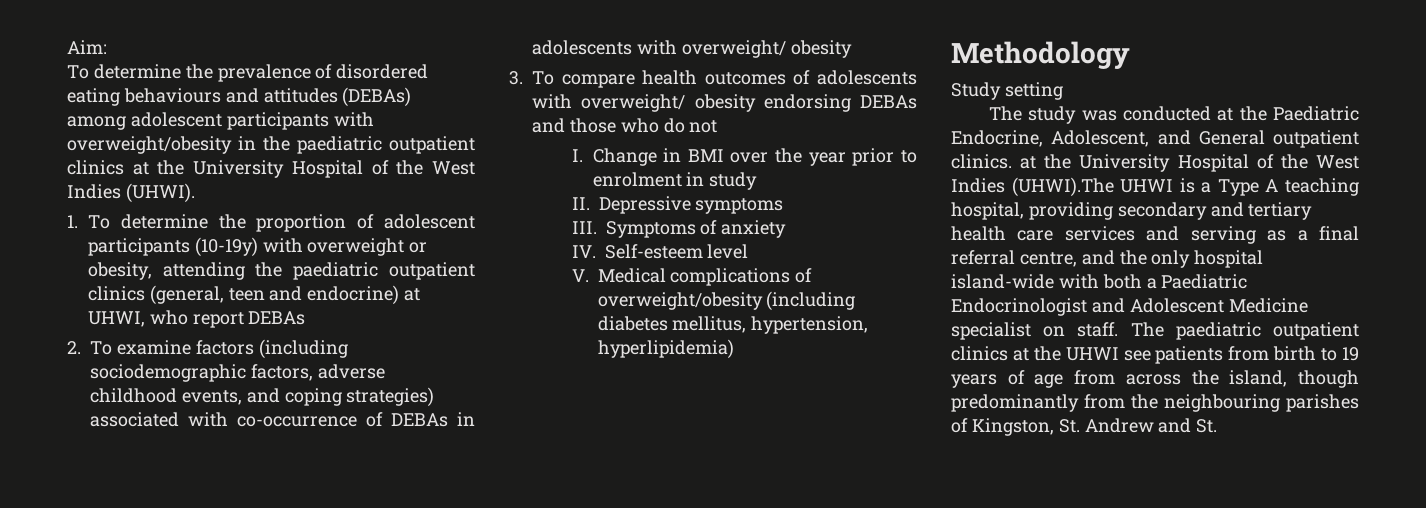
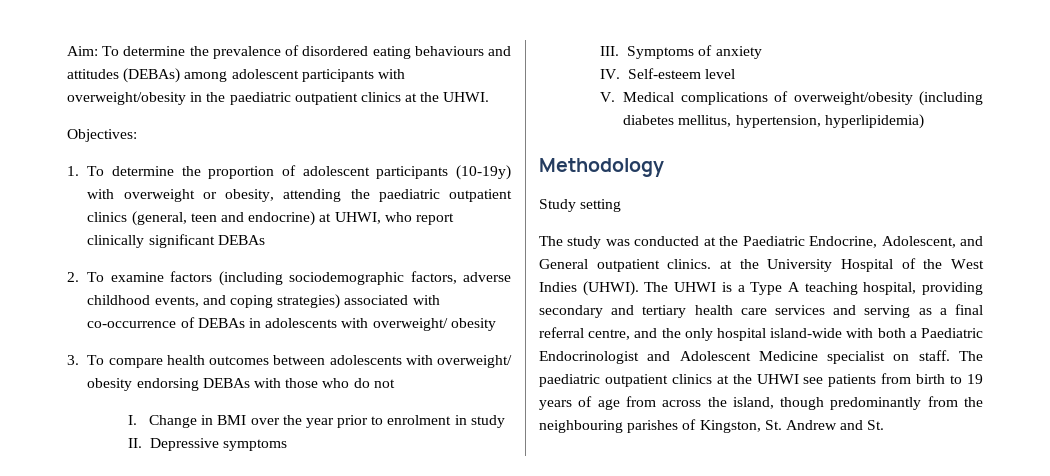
(107, 47) // -> (98, 51) none
[193,160,476,178] [67,183,195,203] University Hospital of the West Indies (UHWI). -> [443,92,490,102] [67,129,137,142] UHWI. // Objectives:
(244, 320) none -> [87,234,215,248] clinically significant
[793,70,811,85] of -> [273,355,326,365] between
[532,118,565,133] and -> [254,378,282,388] with
[1011,177,1114,197] (UHWI).The -> [582,281,669,296] (UHWI). The

